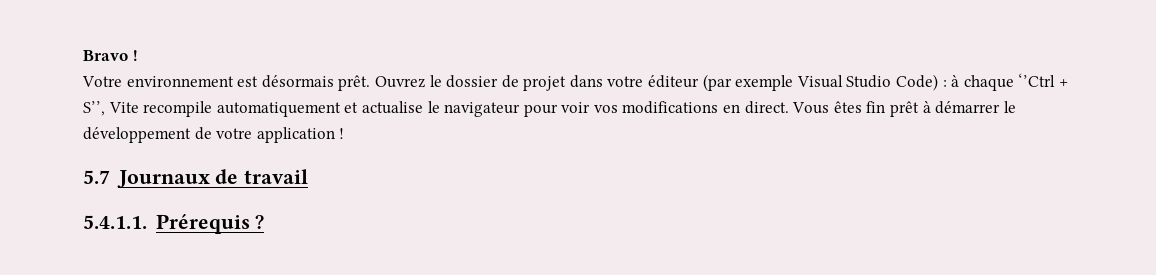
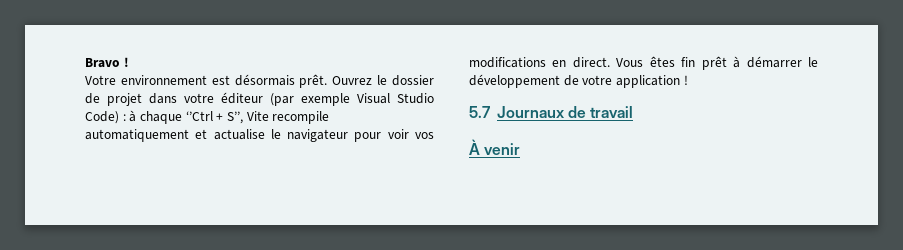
[83,214,265,234] 5.4.1.1. Prérequis ? -> [469,139,521,155] À venir

